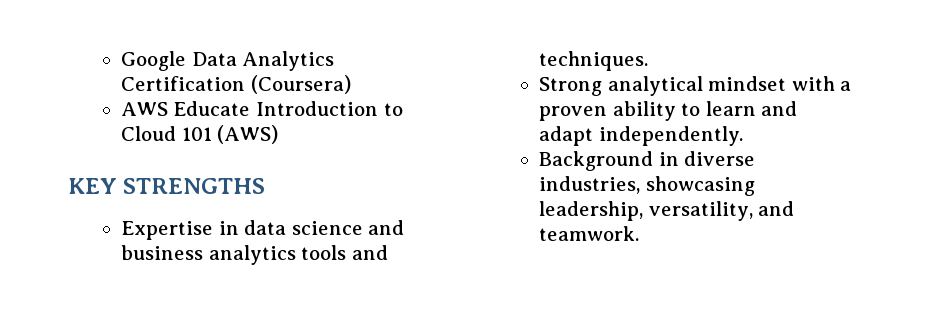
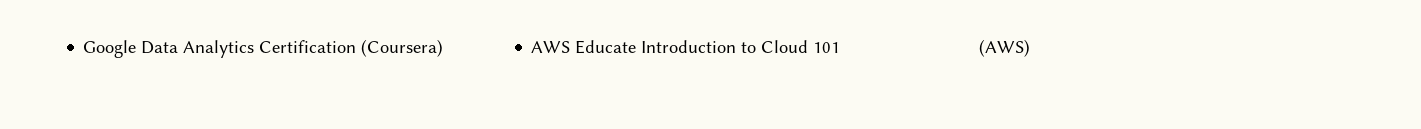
[68,178,266,194] [120,220,405,240] [120,245,388,265] [538,51,648,71] [538,76,852,96] [538,101,798,121] [538,126,744,146] [538,151,756,171] [538,176,755,196] [538,201,795,221] [538,226,639,241] // KEY STRENGTHS // Expertise in data science and business analytics tools and techniques. // Strong analytical mindset with a proven ability to learn and adapt independently. // Background in diverse industries, showcasing leadership, versatility, and teamwork. -> (1031, 48) none

